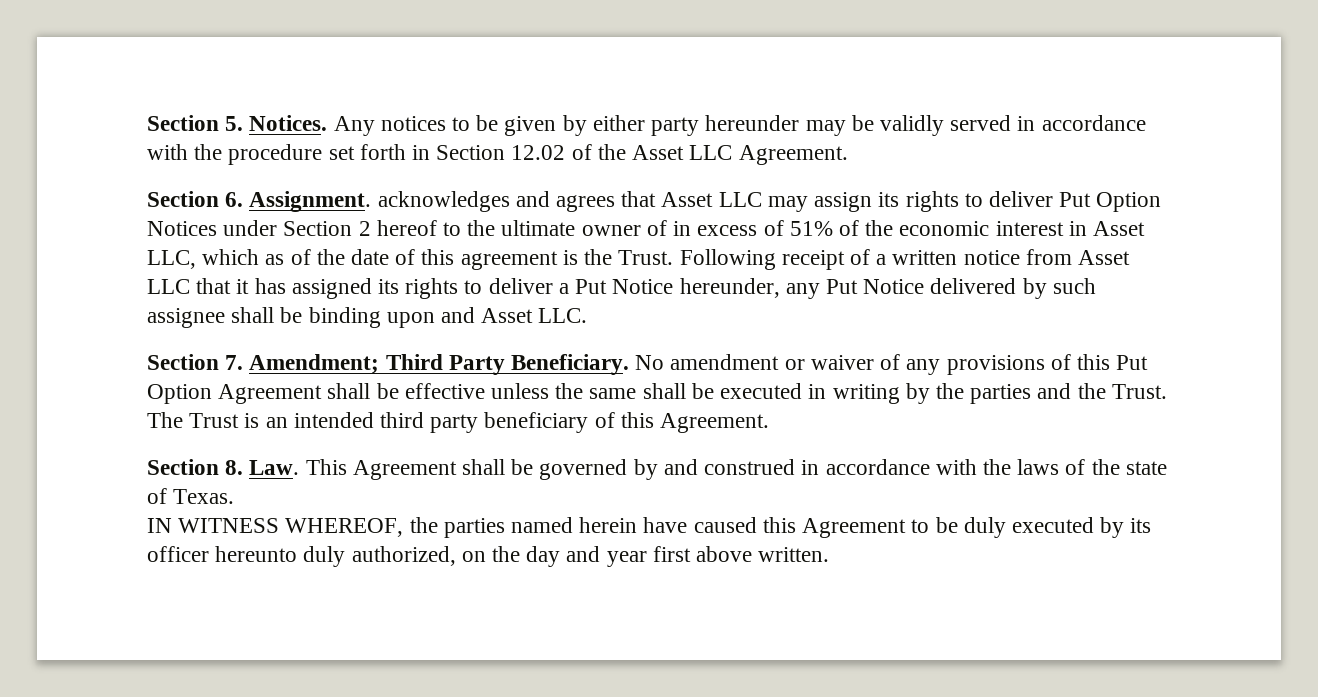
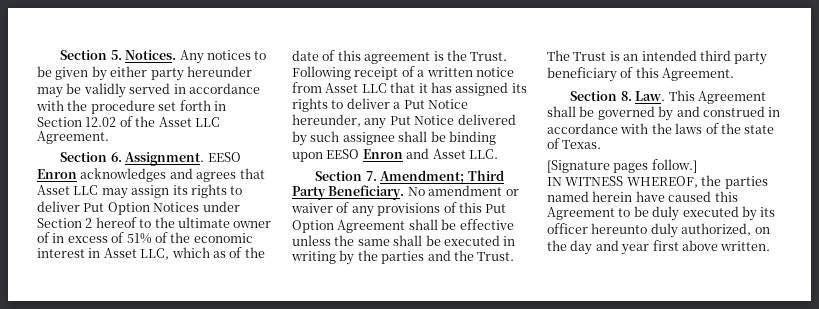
(372, 201) none -> [207,152,241,162] [37,169,77,179] EESO Enron
(435, 320) none -> [326,149,403,159] EESO Enron
(235, 496) none -> [547,159,697,173] // [Signature pages follow.]

